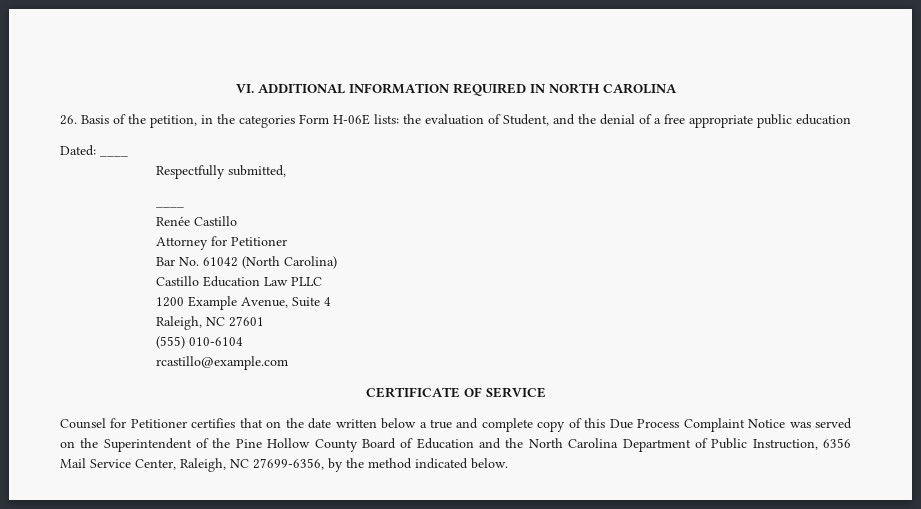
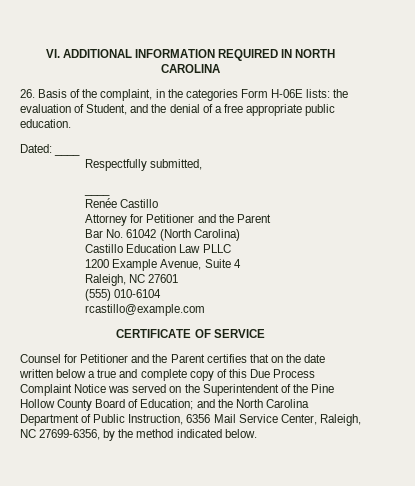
[150,115,197,128] petition, -> [100,89,153,101] complaint,
[796,114,851,125] education -> [20,119,71,128] education.
(288, 241) none -> [197,214,271,223] and the Parent
(187, 423) none -> [131,354,205,363] and the Parent
[416,438,474,449] Education -> [140,399,194,410] Education;

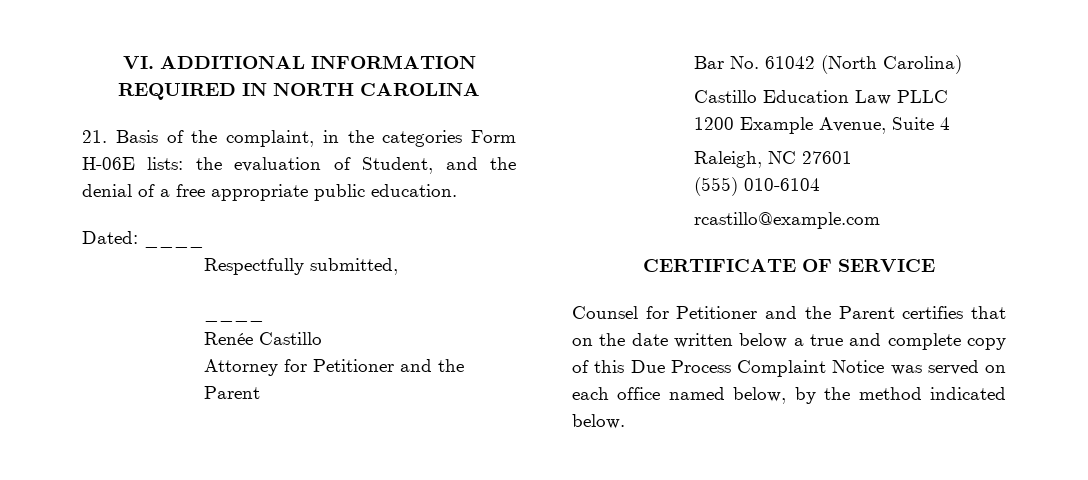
[20,89,35,98] 26. -> [82,130,107,143] 21.
[184,384,334,396] [20,399,309,411] [20,414,361,426] [20,429,101,440] the Superintendent of the Pine Hollow County Board of Education; and the North Carolina Department of Public Instruction, 6356 Mail Service Center, Raleigh, NC 27699-6356, -> [572,387,787,404] each office named below,

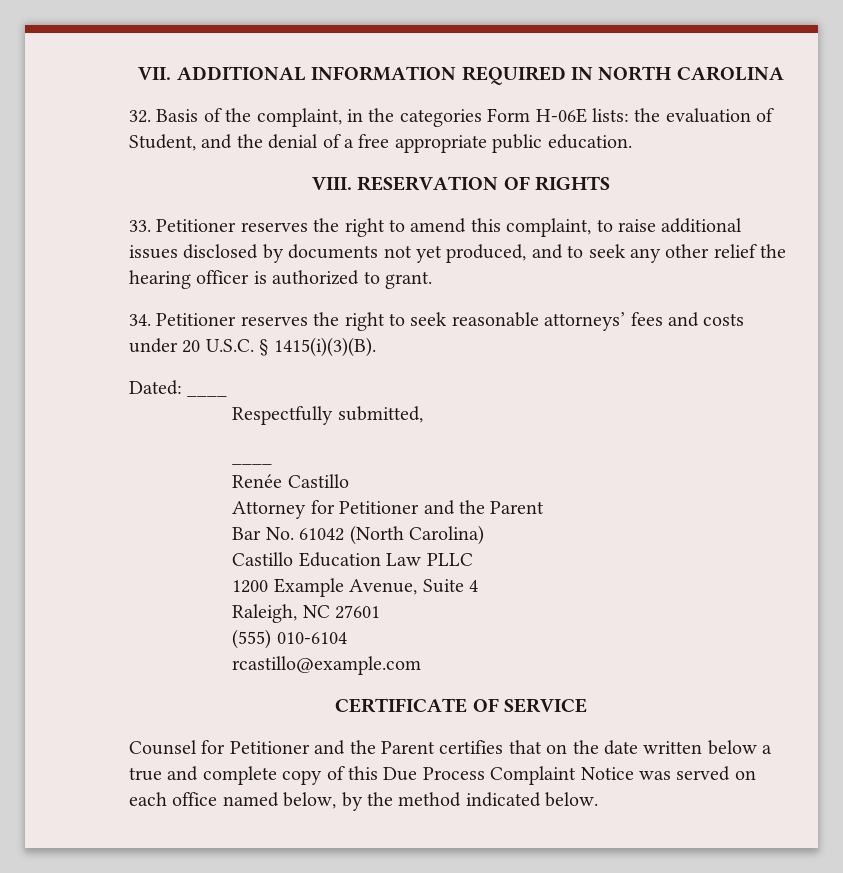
[122,56,154,69] VI. -> [138,67,172,80] VII.
[82,130,107,143] 21. -> [129,110,151,123] 32.
(457, 190) none -> [311,176,611,191] [129,218,743,237] [129,244,787,263] [129,270,432,289] [129,312,745,331] [129,337,376,357] // VIII. RESERVATION OF RIGHTS // 33. Petitioner reserves the right to amend this complaint, to raise additional issues disclosed by documents not yet produced, and to seek any other relief the hearing officer is authorized to grant. // 34. Petitioner reserves the right to seek reasonable attorneys’ fees and costs under 20 U.S.C. § 1415(i)(3)(B).

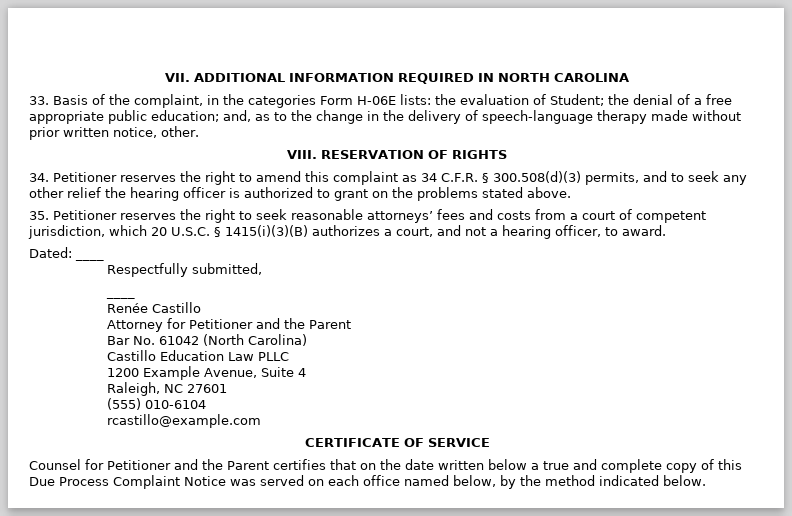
[129,110,151,123] 32. -> [29,96,49,105] 33.
[129,134,233,151] Student, and -> [550,94,604,106] Student;
[547,134,632,149] education. -> [151,110,741,124] [29,126,199,140] education; and, as to the change in the delivery of speech-language therapy made without prior written notice, other.
[129,220,151,232] 33. -> [29,173,49,182] 34.
[506,218,743,237] [129,244,527,263] complaint, to raise additional issues disclosed by documents not yet produced, -> [333,171,639,185] complaint as 34 C.F.R. § 300.508(d)(3) permits,
[385,271,432,289] [129,314,151,326] grant. // 34. -> [334,187,571,201] [29,211,49,220] grant on the problems stated above. // 35.
[129,337,376,357] under 20 U.S.C. § 1415(i)(3)(B). -> [535,209,706,223] [28,225,666,239] from a court of competent jurisdiction, which 20 U.S.C. § 1415(i)(3)(B) authorizes a court, and not a hearing officer, to award.

